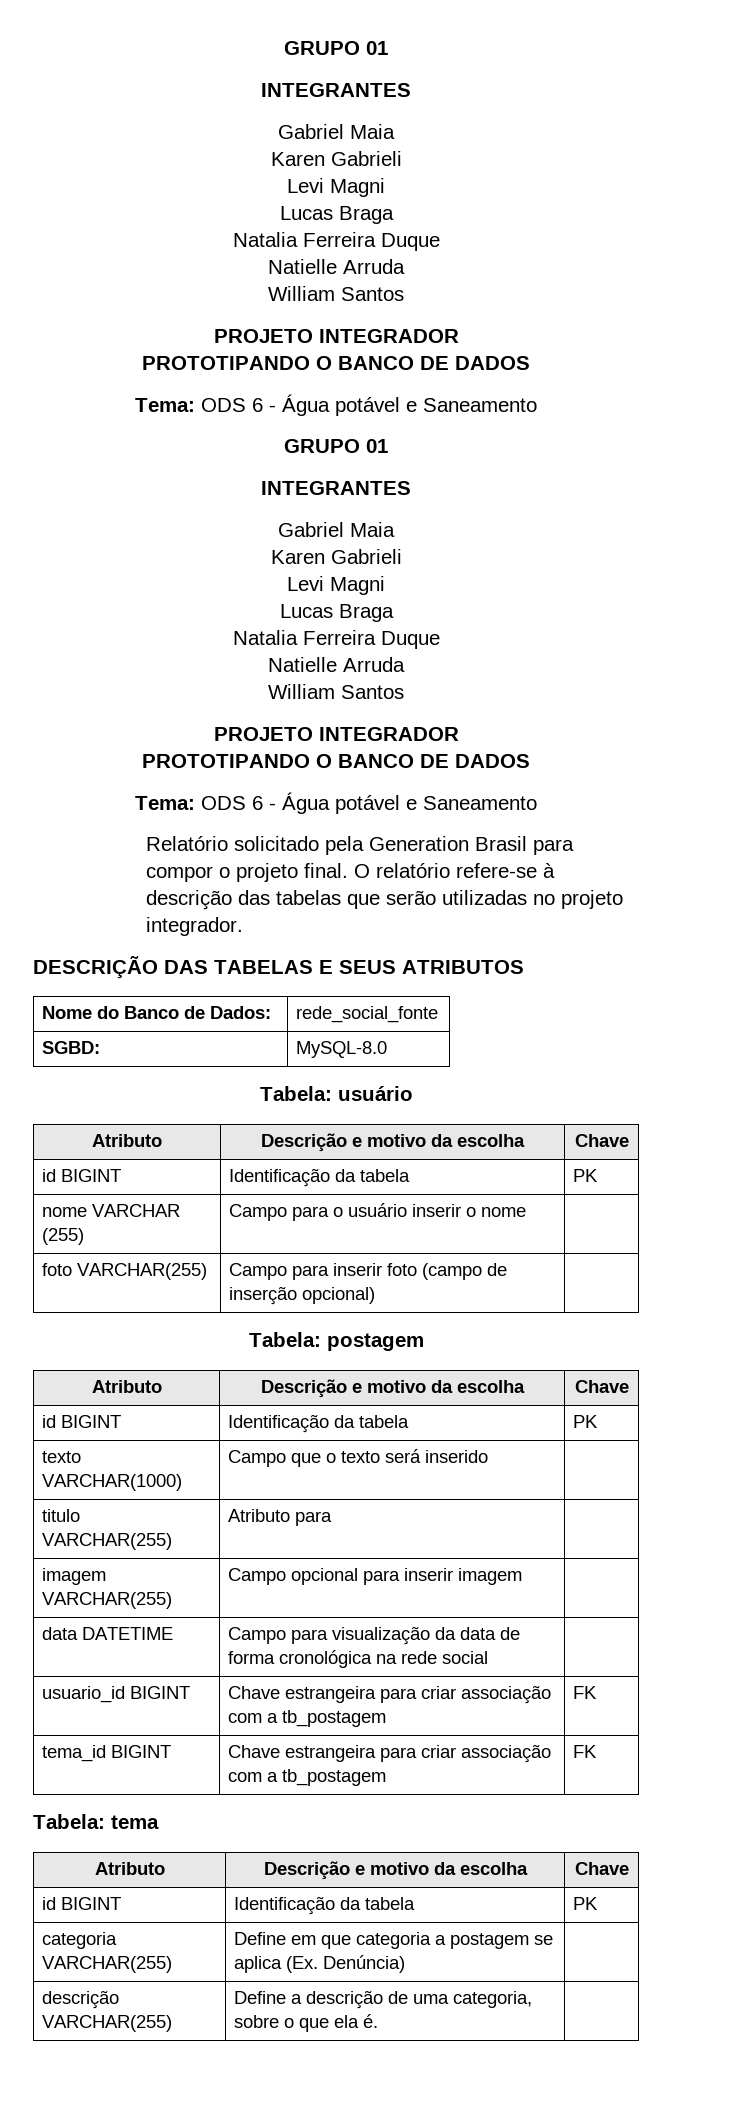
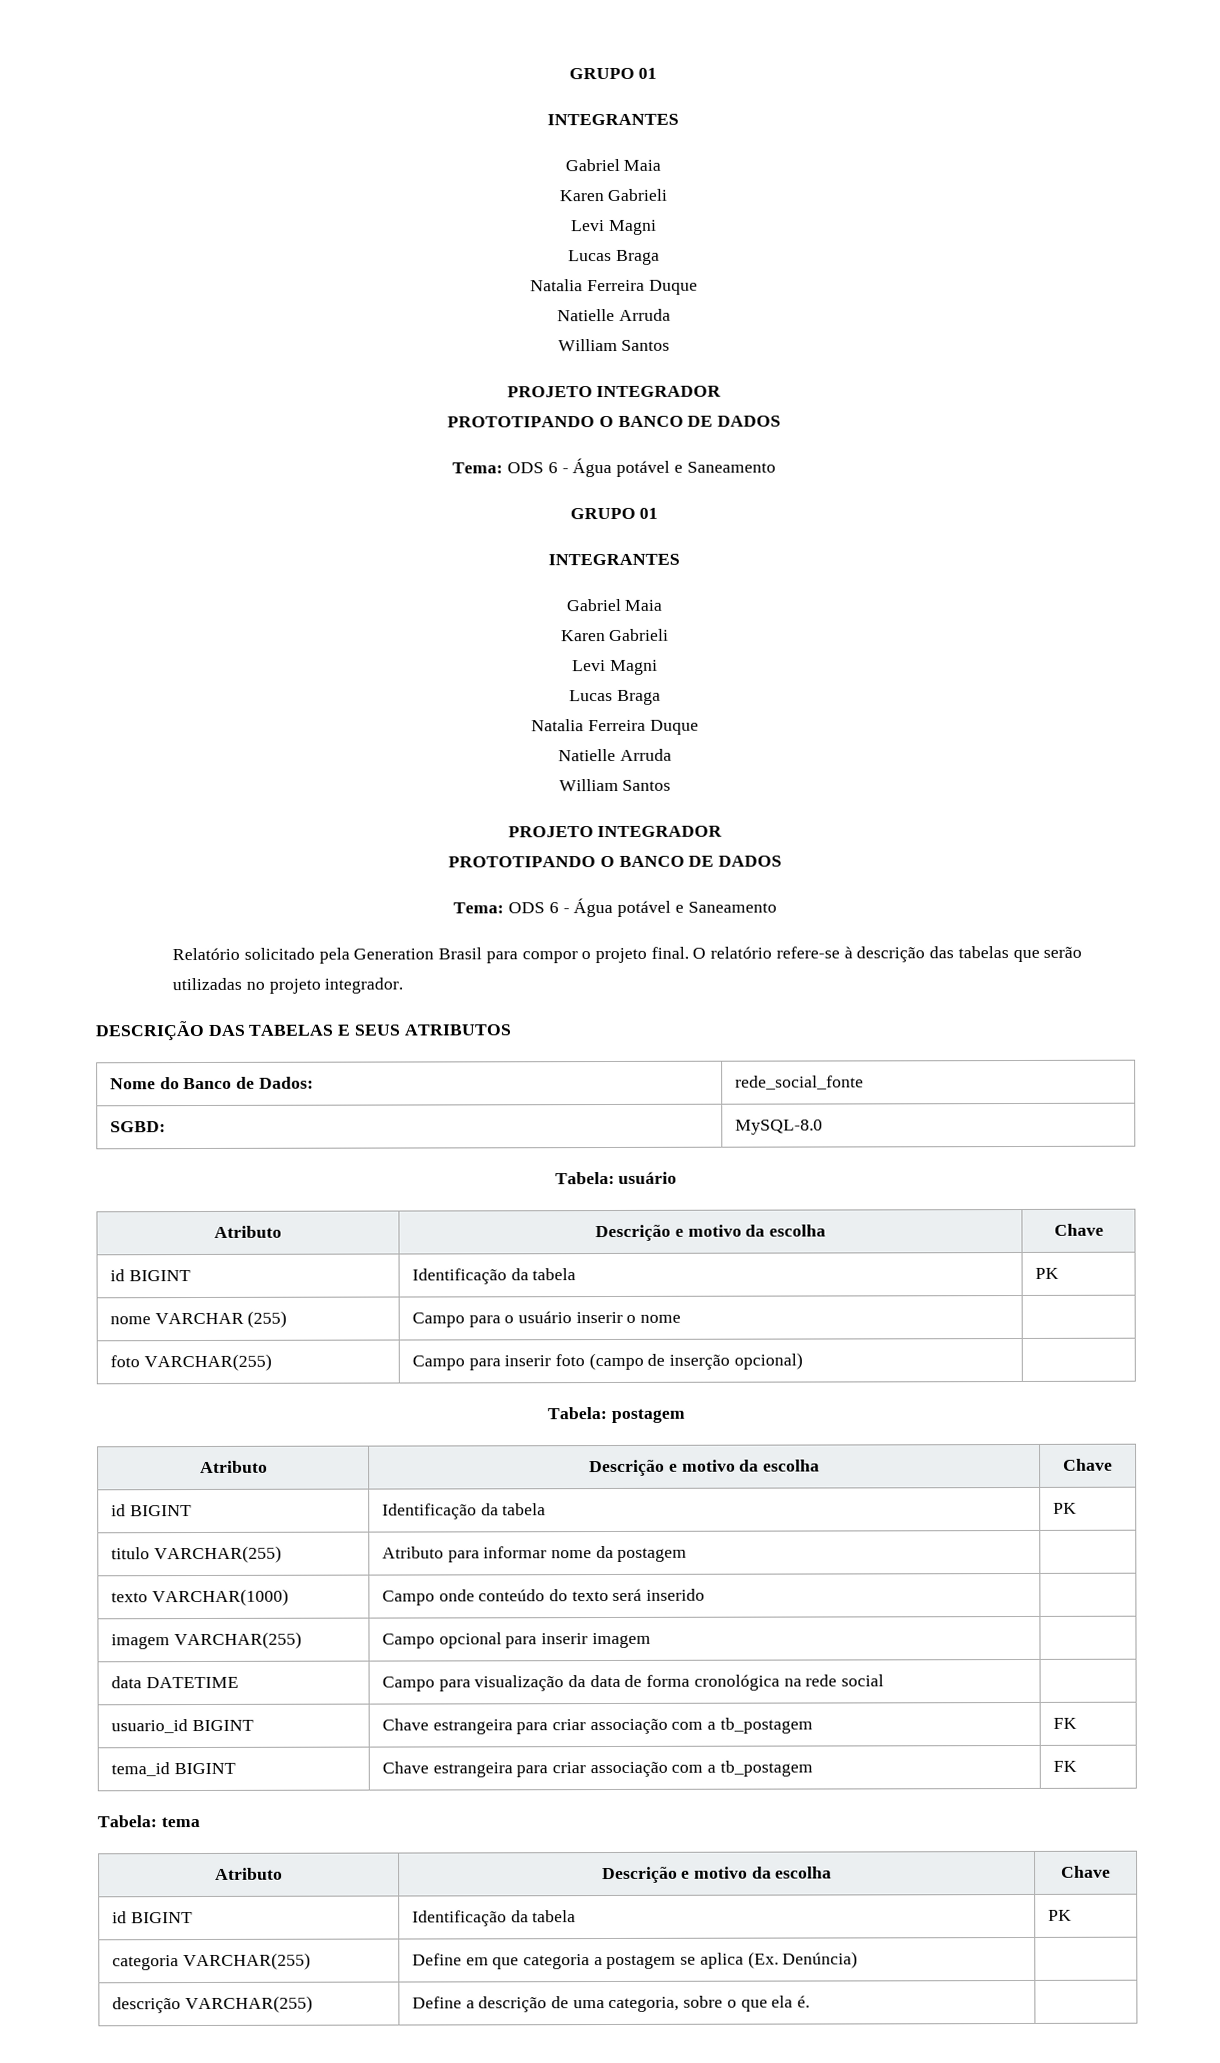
[42,1451,82,1463] [42,1474,183,1491] [228,1449,489,1467] [42,1509,81,1522] [42,1533,173,1550] [228,1509,333,1526] texto VARCHAR(1000) | Campo que o texto será inserido | // titulo VARCHAR(255) | Atributo para -> [110,1545,282,1564] [381,1545,688,1563] [110,1588,289,1607] [381,1588,706,1606] titulo VARCHAR(255) | Atributo para informar nome da postagem | // texto VARCHAR(1000) | Campo onde conteúdo do texto será inserido

